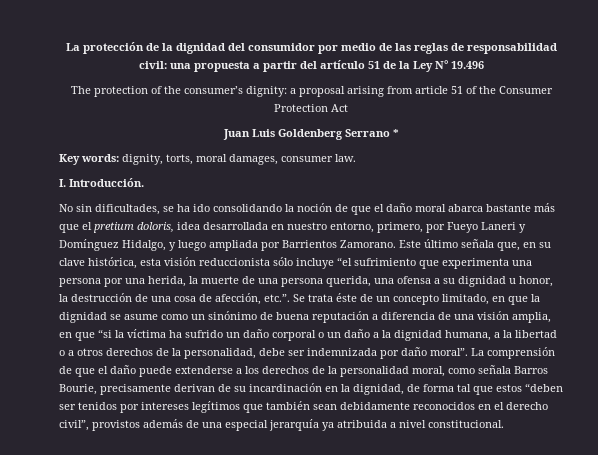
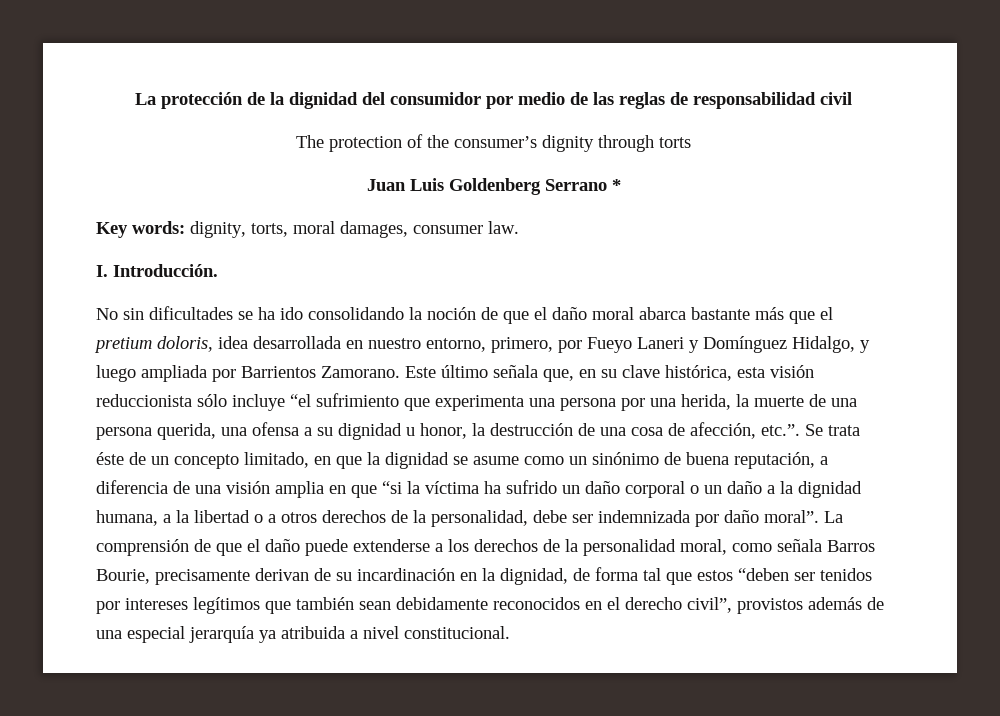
[138,60,484,72] civil: una propuesta a partir del artículo 51 de la Ley N° 19.496 -> [820,92,852,105] civil
[245,86,553,97] [274,104,348,112] dignity: a proposal arising from article 51 of the Consumer Protection Act -> [542,135,691,152] dignity through torts
[95,204,160,215] dificultades, -> [149,306,233,320] dificultades
[312,311,369,323] reputación -> [734,452,815,469] reputación,
[512,312,551,323] amplia, -> [275,481,324,498] amplia

